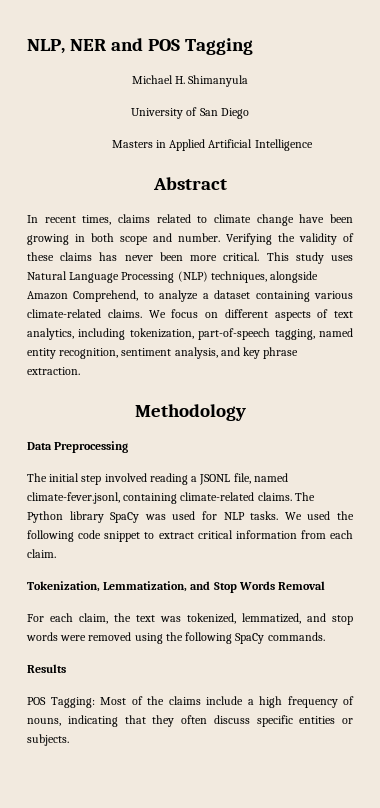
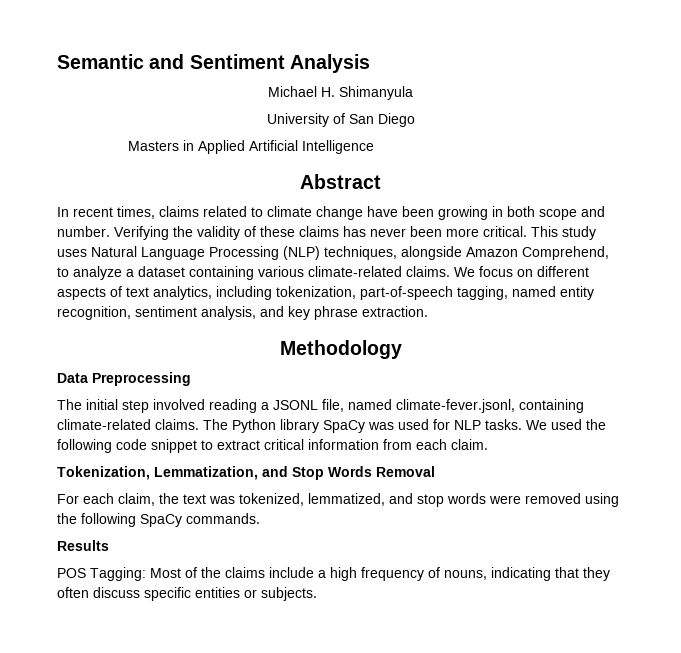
[27,38,253,55] NLP, NER and POS Tagging -> [57,54,370,73] Semantic and Sentiment Analysis

